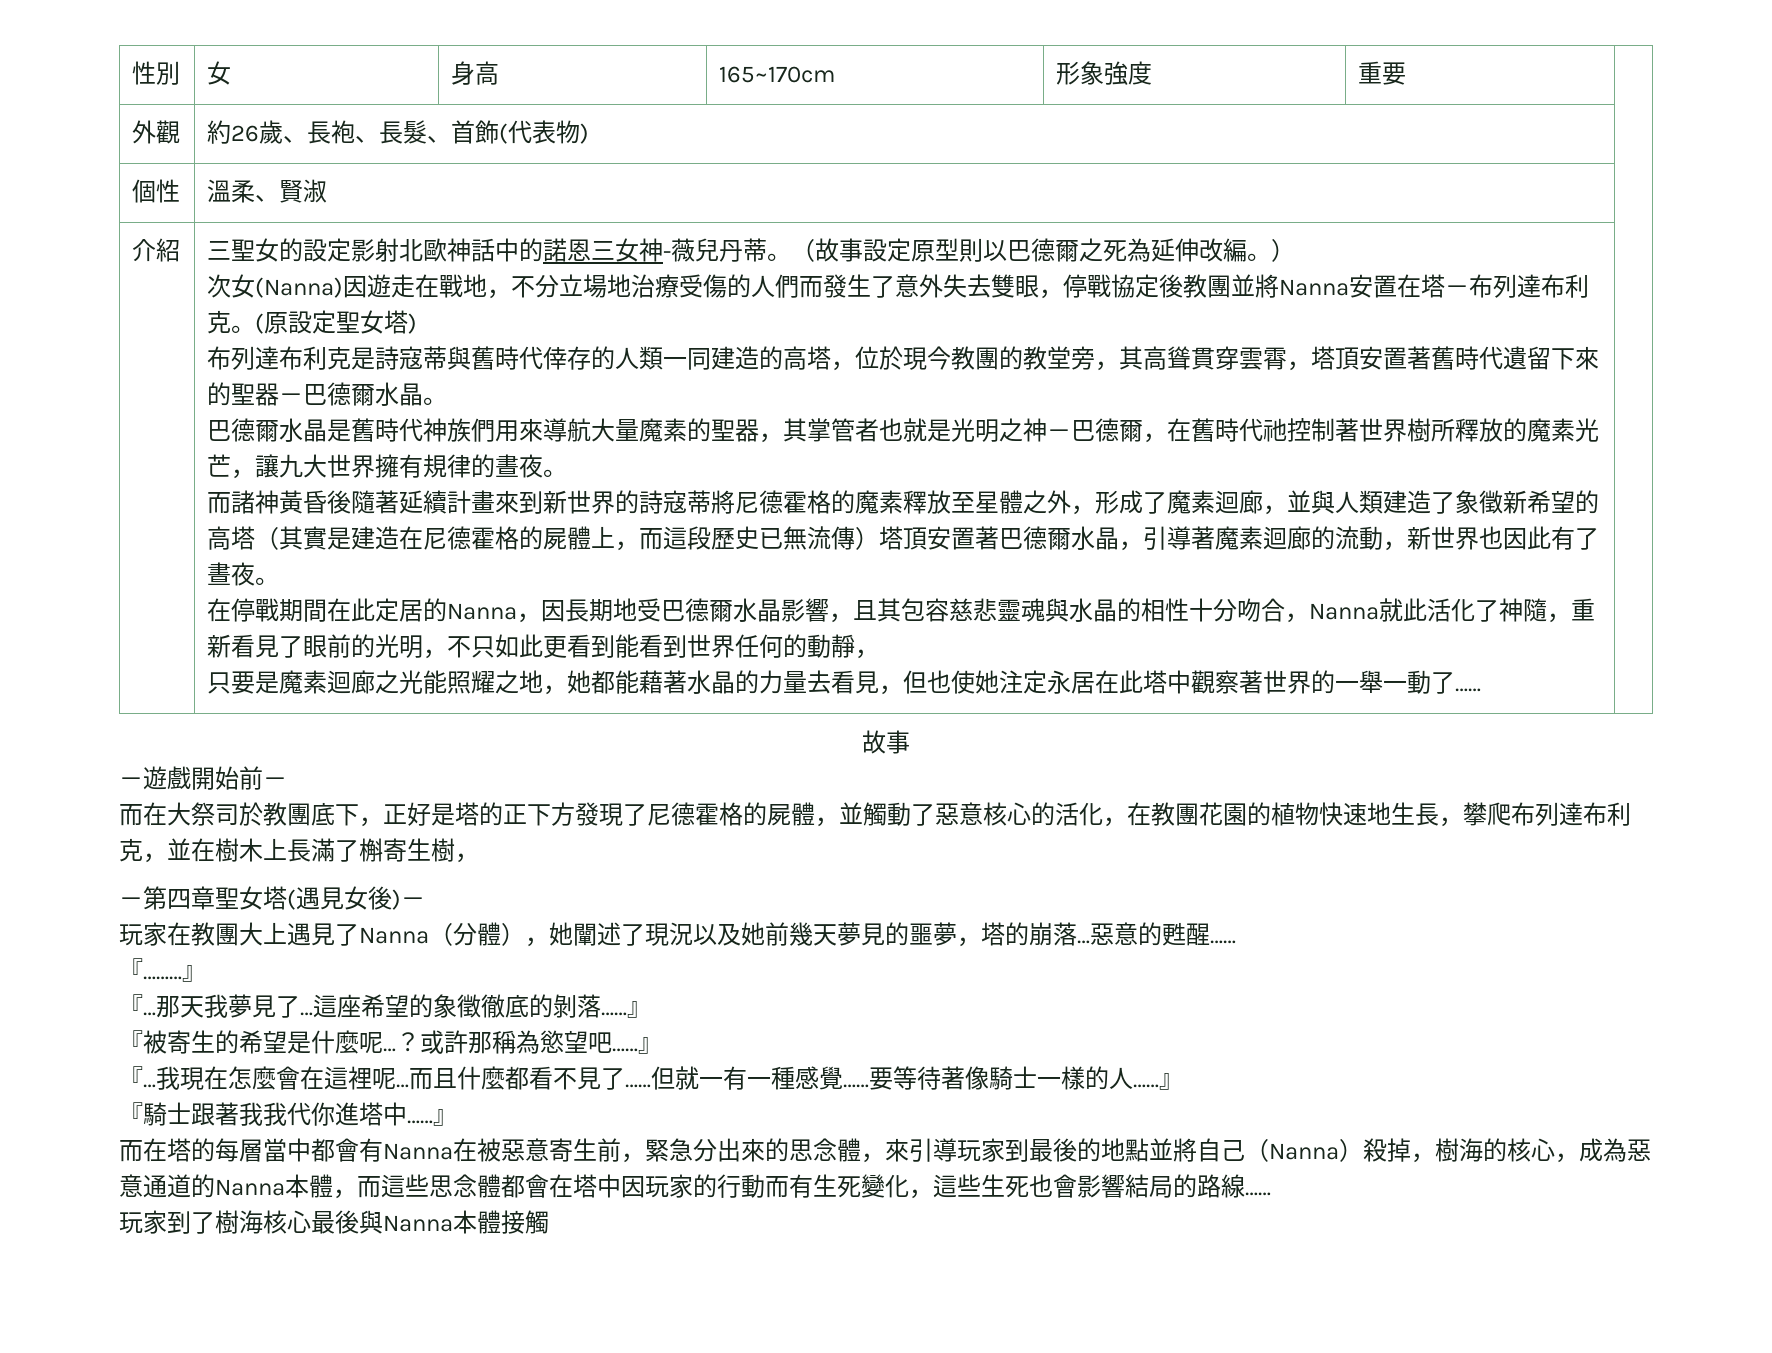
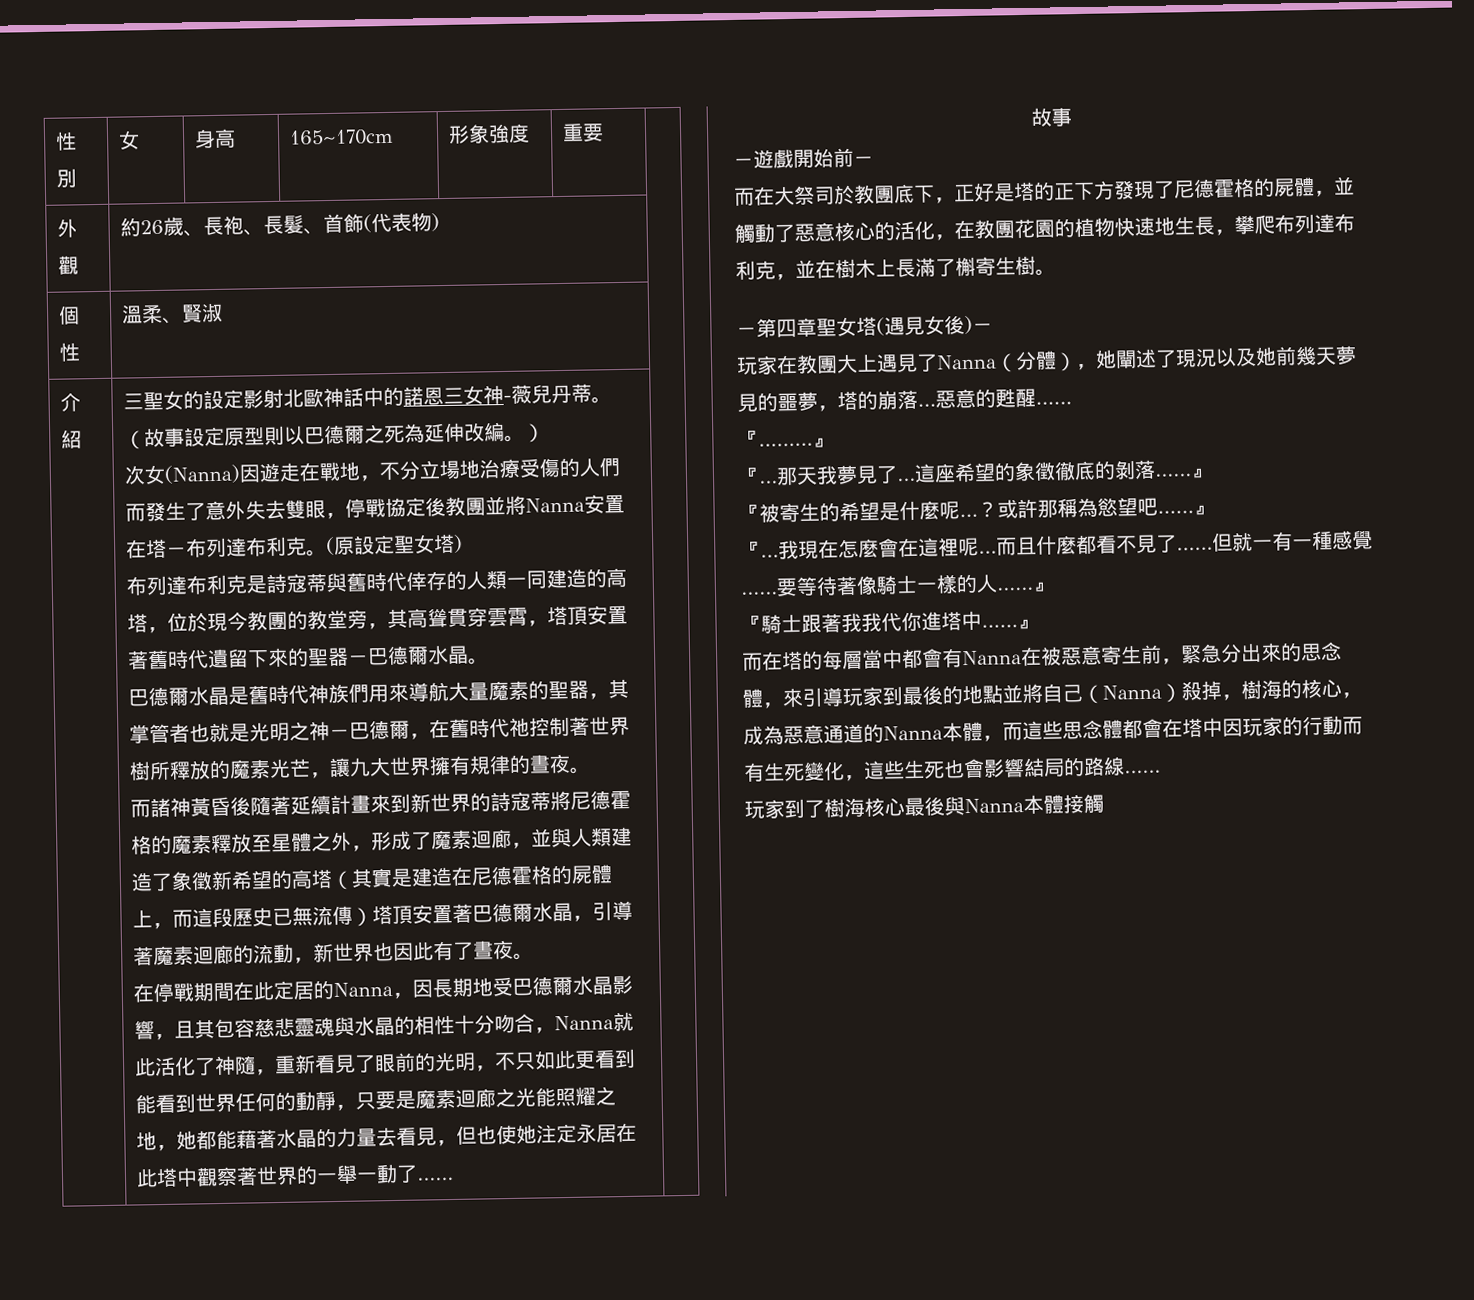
(879, 654) // -> (357, 1107) none
[455,853,479,863] ， -> [1035,268,1056,276] 。

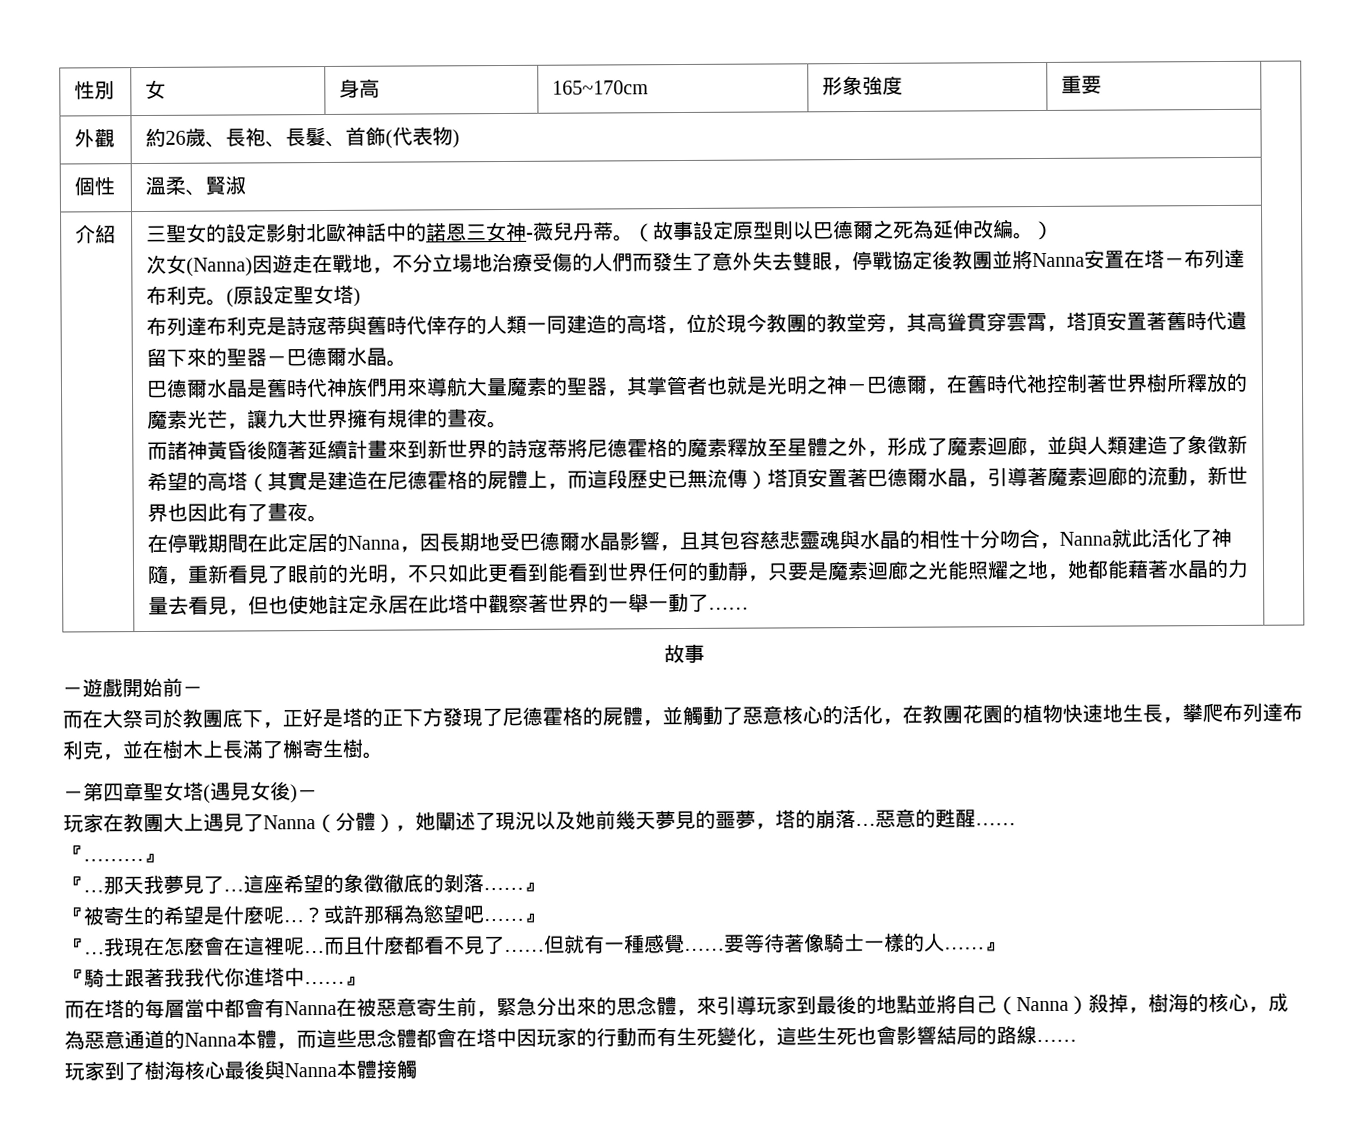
[536,1124,558,1144] 注 -> [328,594,350,614] 註
[1252,539,1273,550] 一 -> (585, 944) none

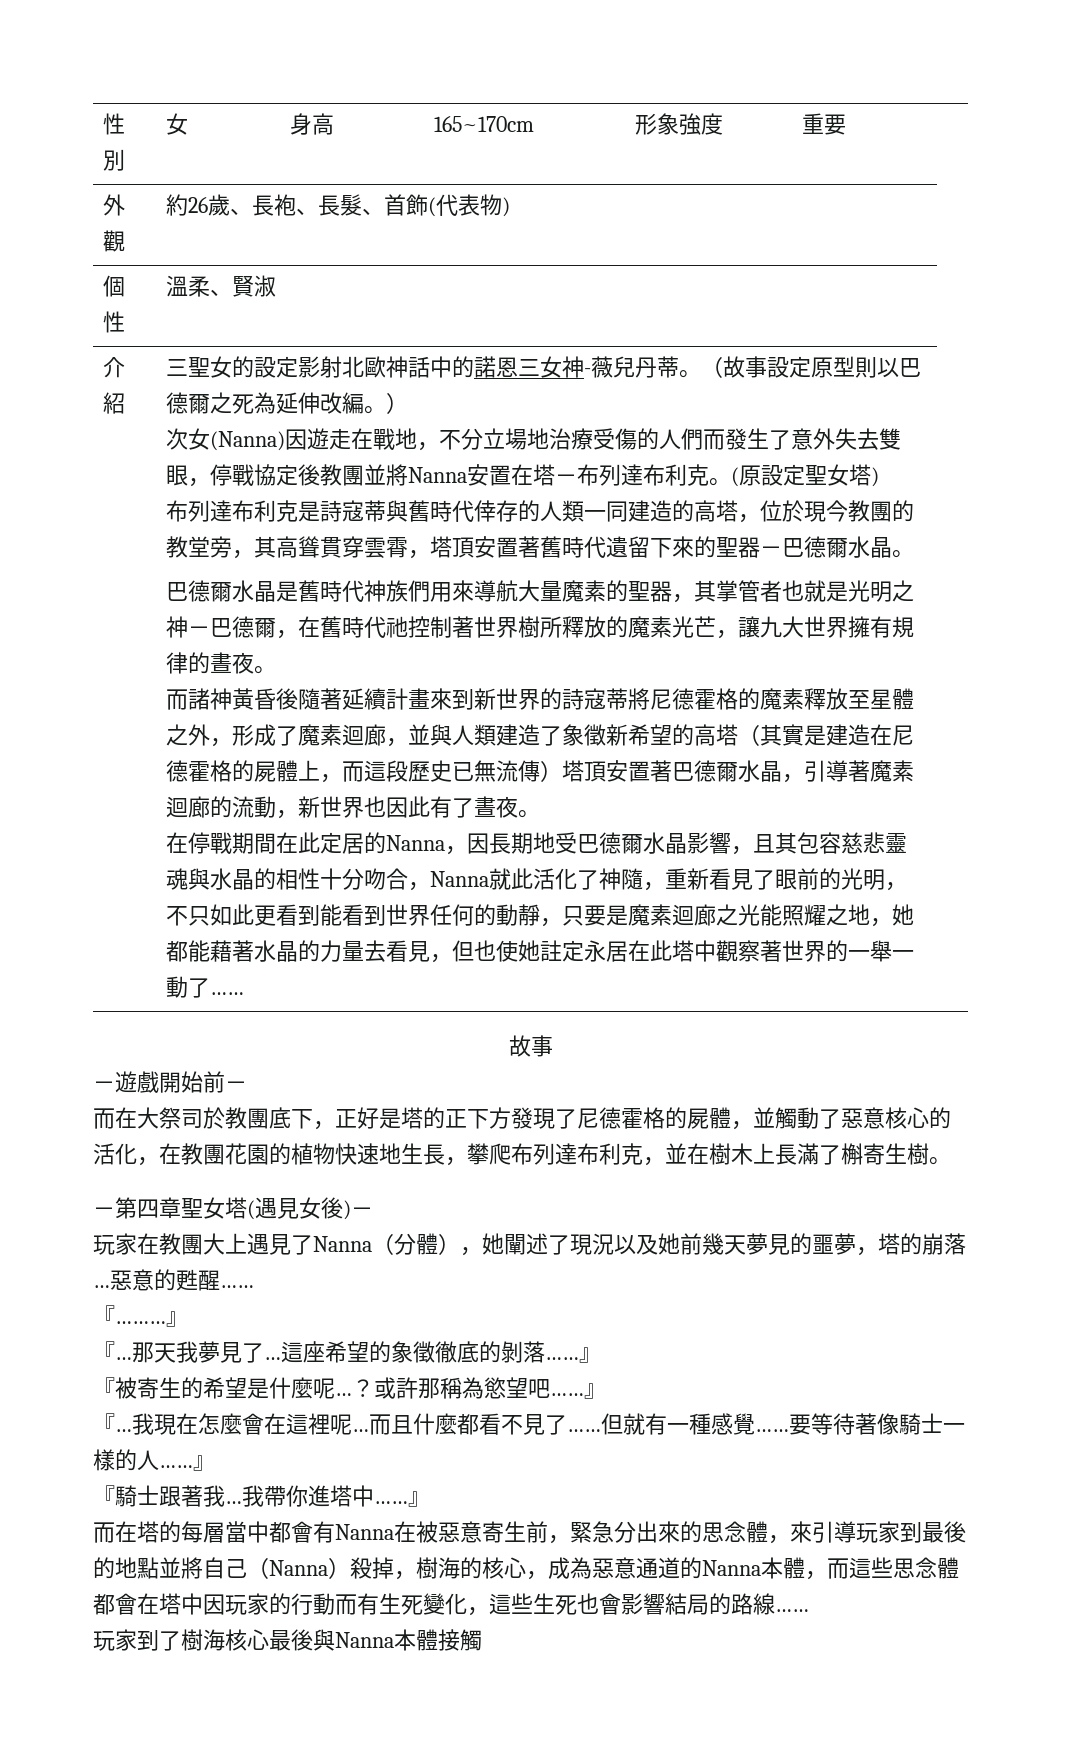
[184,967,225,987] 我代 -> [225,1485,286,1507] …我帶

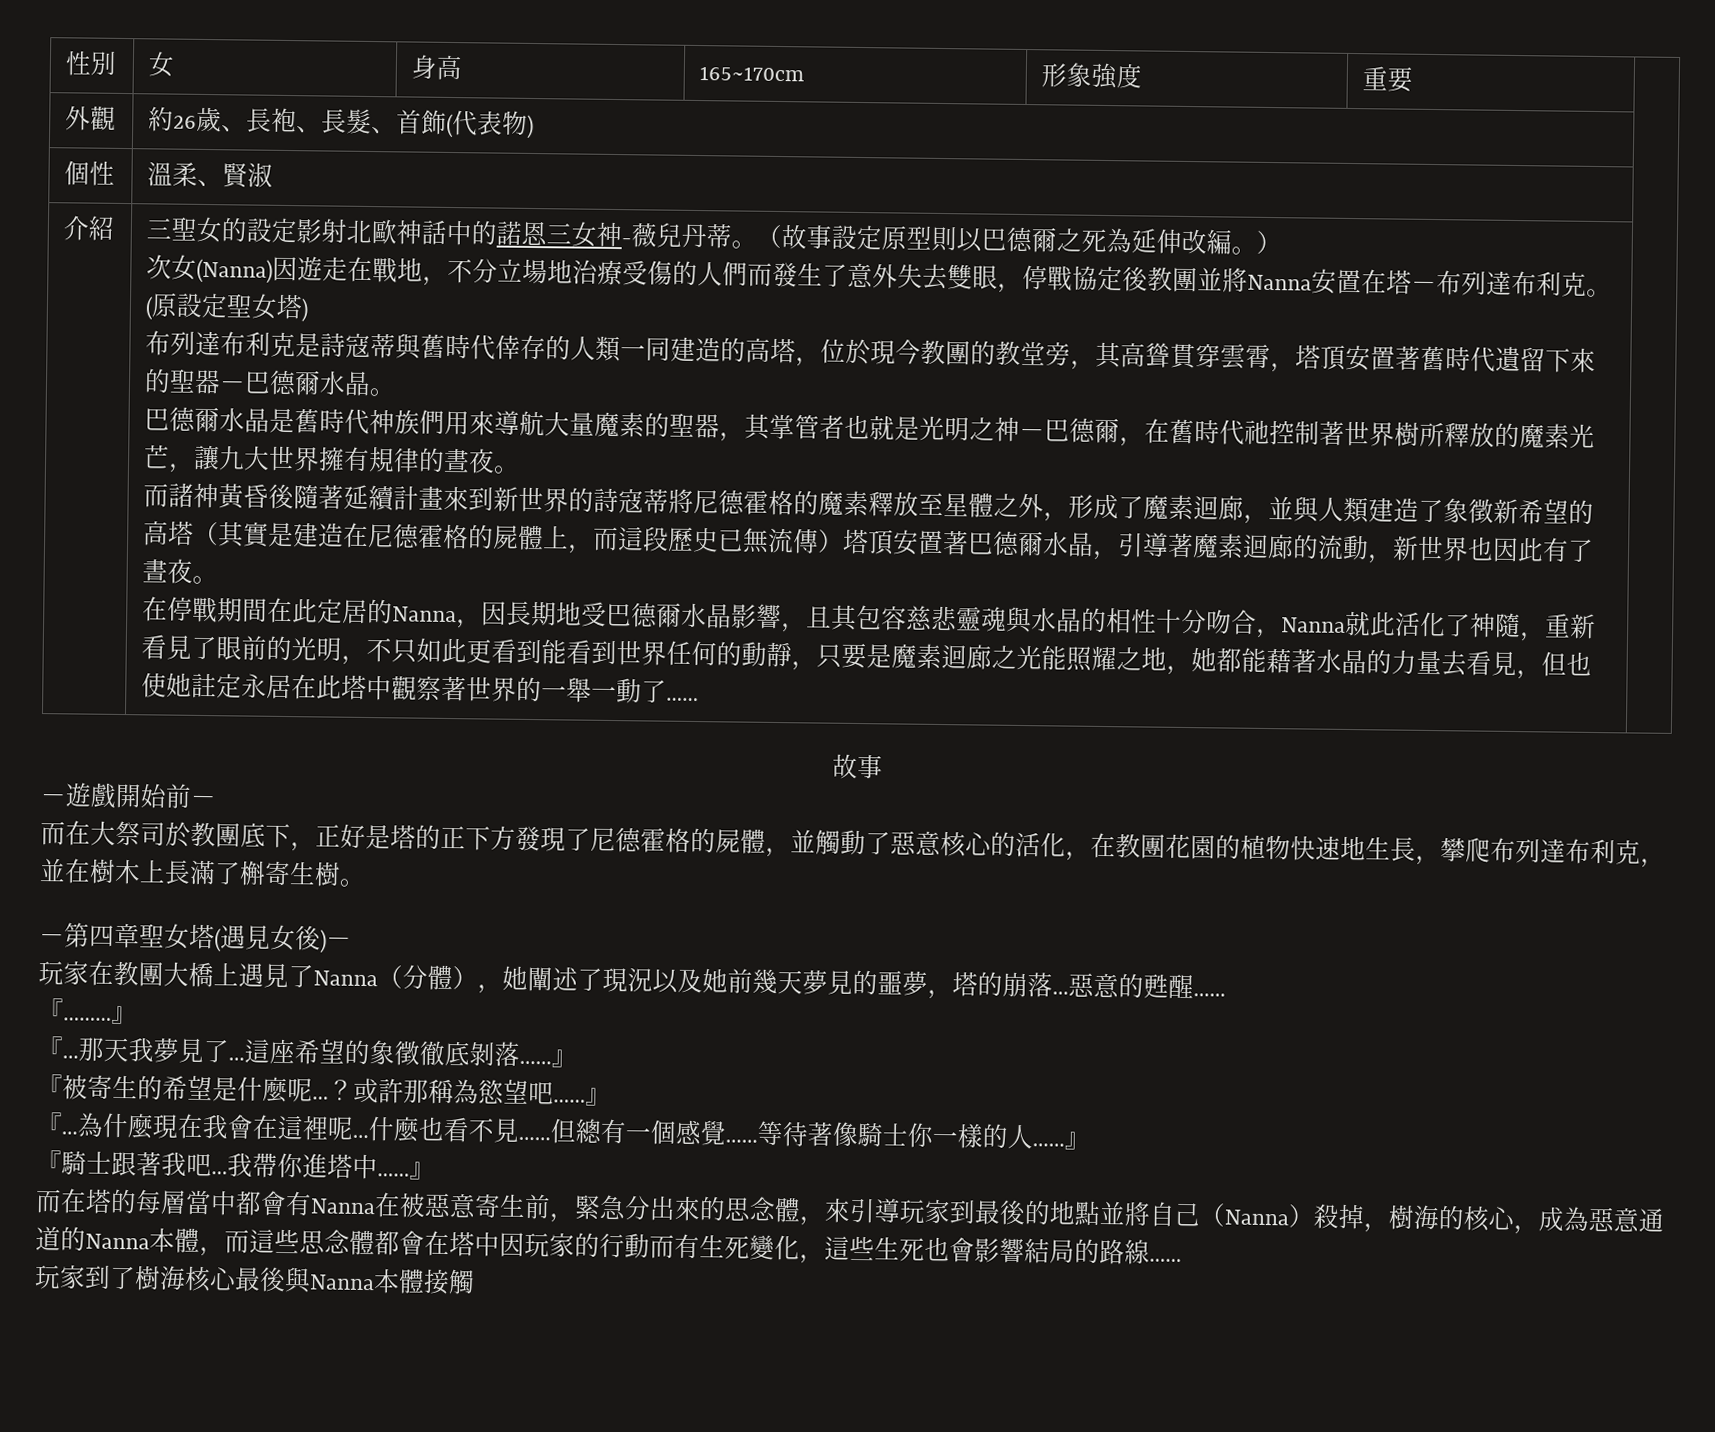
(225, 1244) none -> [188,961,214,988] 橋
[479,1341,501,1363] 的 -> (470, 1053) none
[132,1413,242,1435] 我現在怎麼 -> [77,1112,229,1140] 為什麼現在我
[369,1413,711,1435] 而且什麼都看不見了……但就有一種 -> [368,1116,677,1145] 什麼也看不見……但總有一個
[789,1414,811,1435] 要 -> (758, 1141) none
(943, 1423) none -> [907,1122,934,1148] 你
(225, 1496) none -> [186,1152,212,1177] 吧

